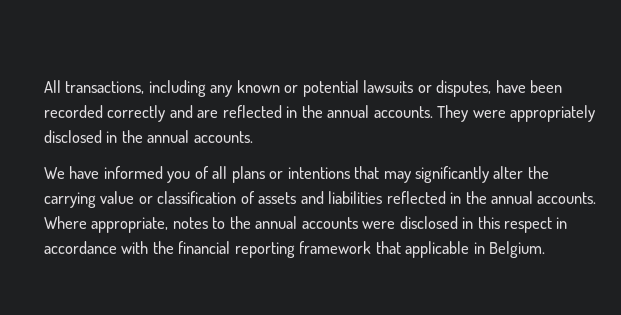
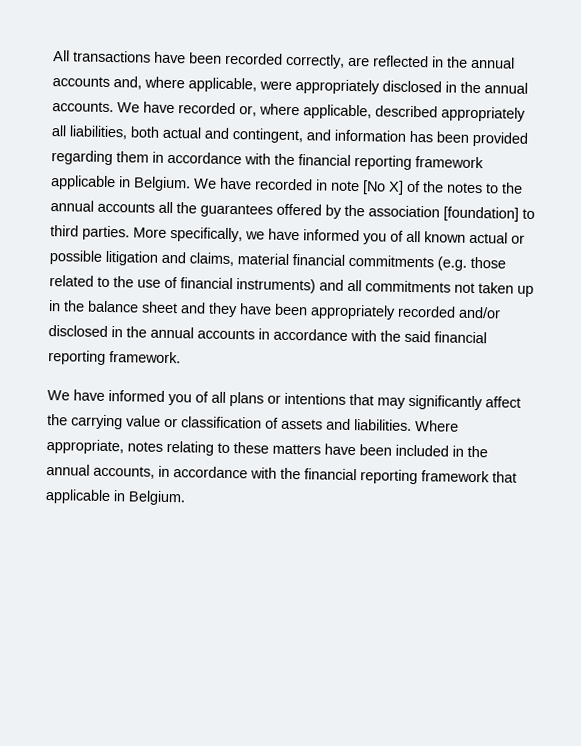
[65,80,492,97] transactions, including any known or potential lawsuits or disputes, -> [73,50,151,63] transactions
[107,105,193,122] correctly and -> [286,53,345,69] correctly,
[373,105,469,122] accounts. They -> [52,76,257,93] accounts and, where applicable,
(253, 137) none -> [117,101,526,122] [51,125,528,147] [51,150,484,170] [50,175,523,195] [50,200,535,222] [50,225,525,245] [49,250,506,271] [49,275,534,297] [48,300,501,320] [48,325,487,344] [48,350,181,365] We have recorded or, where applicable, described appropriately all liabilities, both actual and contingent, and information has been provided regarding them in accordance with the financial reporting framework applicable in Belgium. We have recorded in note [No X] of the notes to the annual accounts all the guarantees offered by the association [foundation] to third parties. More specifically, we have informed you of all known actual or possible litigation and claims, material financial commitments (e.g. those related to the use of financial instruments) and all commitments not taken up in the balance sheet and they have been appropriately recorded and/or disclosed in the annual accounts in accordance with the said financial reporting framework.
[493,166,524,179] alter -> [485,396,521,408] affect
[328,191,597,204] [44,216,553,233] liabilities reflected in the annual accounts. Where appropriate, notes to the annual accounts were disclosed in this respect -> [354,419,459,432] [46,439,488,458] [46,464,155,479] liabilities. Where appropriate, notes relating to these matters have been included in the annual accounts,

